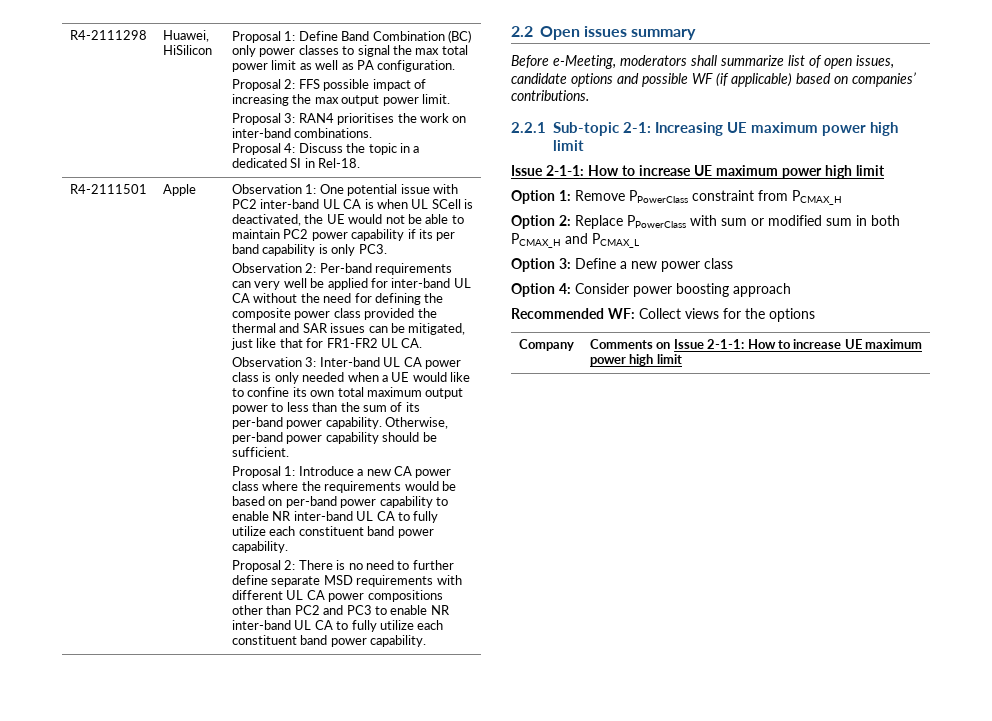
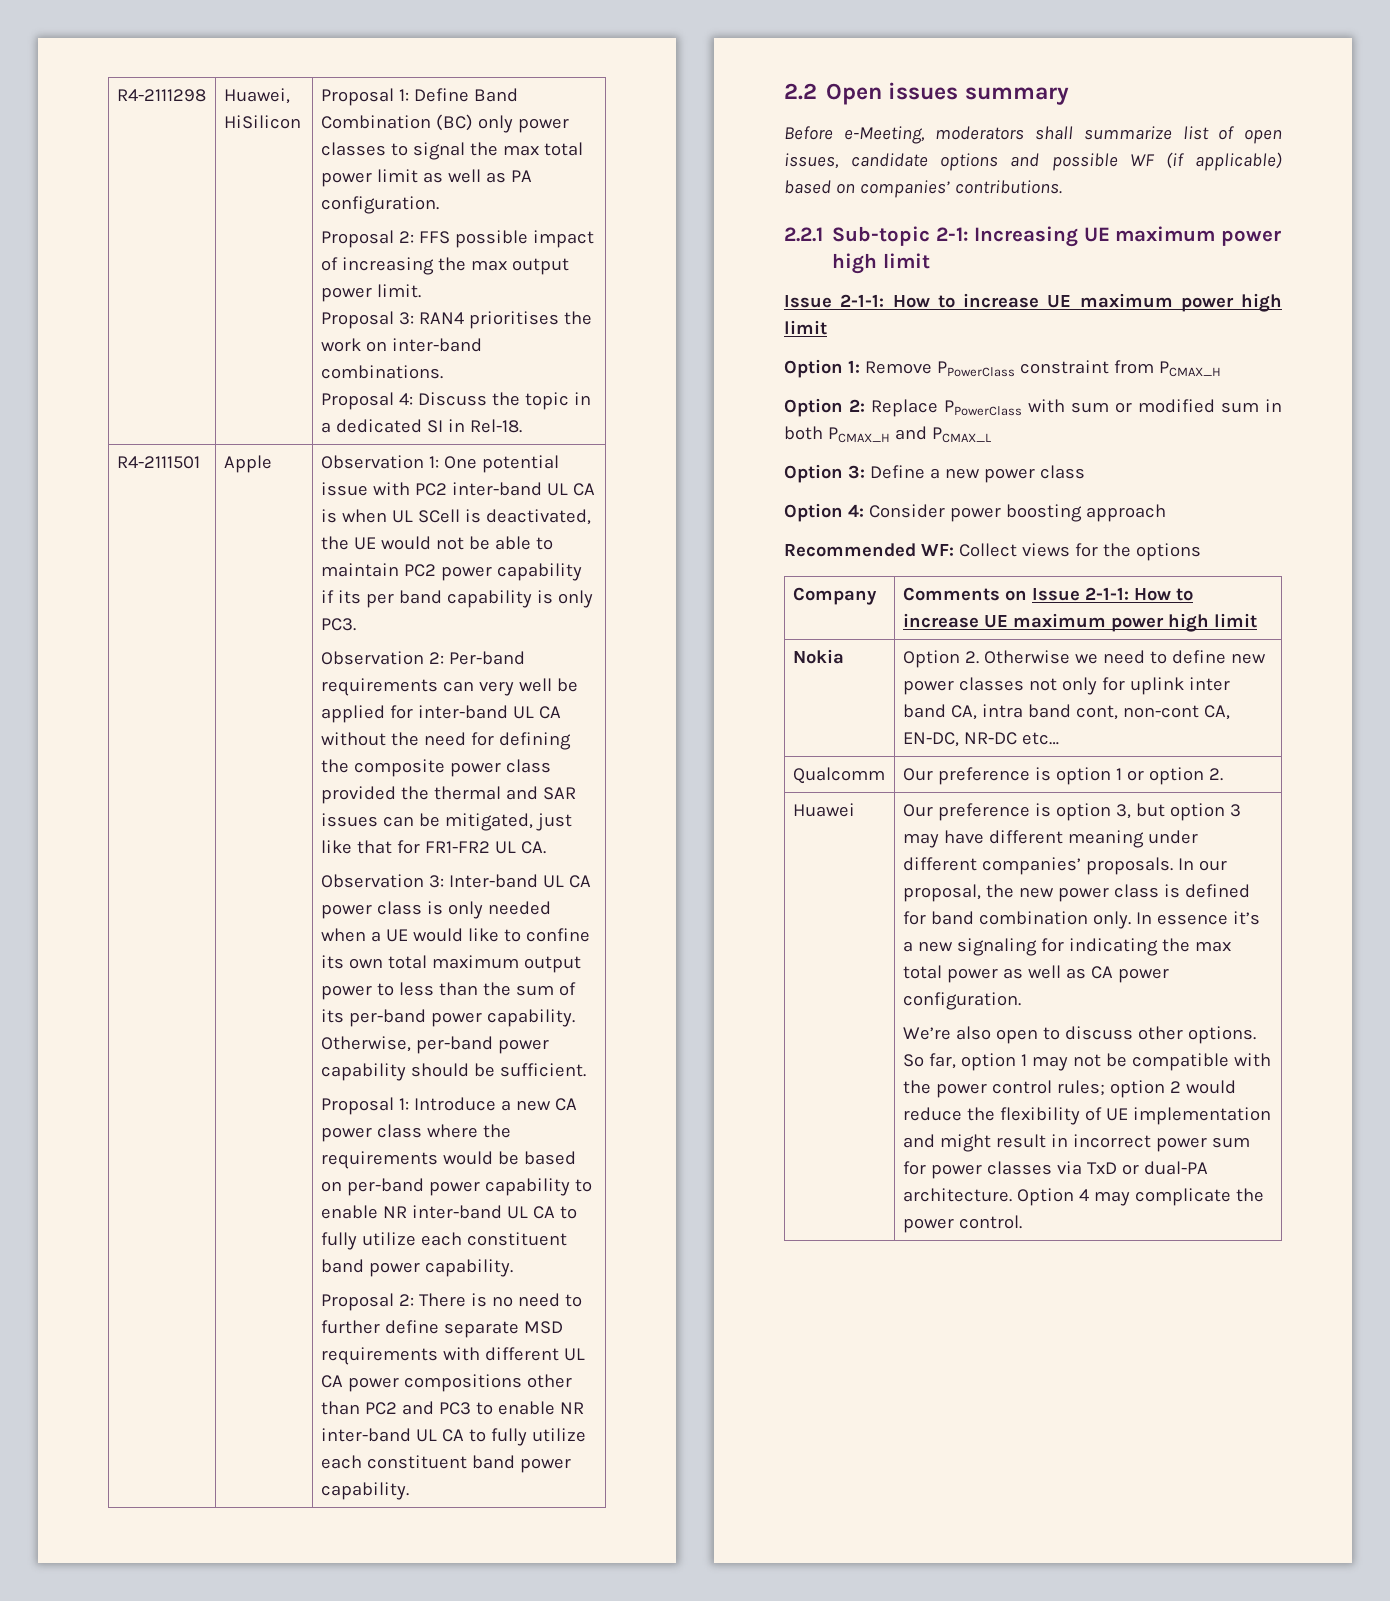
(682, 359) none -> [792,649,844,664] [902,650,1266,668] [902,677,1230,695] [902,704,1230,720] [902,732,1059,747] [792,767,885,784] [902,767,1223,785] [792,803,855,817] [902,803,1241,821] [902,830,1198,848] [902,857,1227,875] [902,884,1250,902] [902,911,1260,929] [902,938,1231,956] [902,965,1169,983] [902,992,1021,1010] [902,1026,1256,1044] [902,1053,1271,1071] [902,1080,1236,1098] [902,1107,1271,1125] [902,1134,1250,1152] [902,1161,1208,1179] [902,1188,1264,1206] [902,1215,1022,1233] // Nokia | Option 2. Otherwise we need to define new power classes not only for uplink inter band CA, intra band cont, non-cont CA, EN-DC, NR-DC etc… // Qualcomm | Our preference is option 1 or option 2. // Huawei | Our preference is option 3, but option 3 may have different meaning under different companies’ proposals. In our proposal, the new power class is defined for band combination only. In essence it’s a new signaling for indicating the max total power as well as CA power configuration. // We’re also open to discuss other options. So far, option 1 may not be compatible with the power control rules; option 2 would reduce the flexibility of UE implementation and might result in incorrect power sum for power classes via TxD or dual-PA architecture. Option 4 may complicate the power control.

